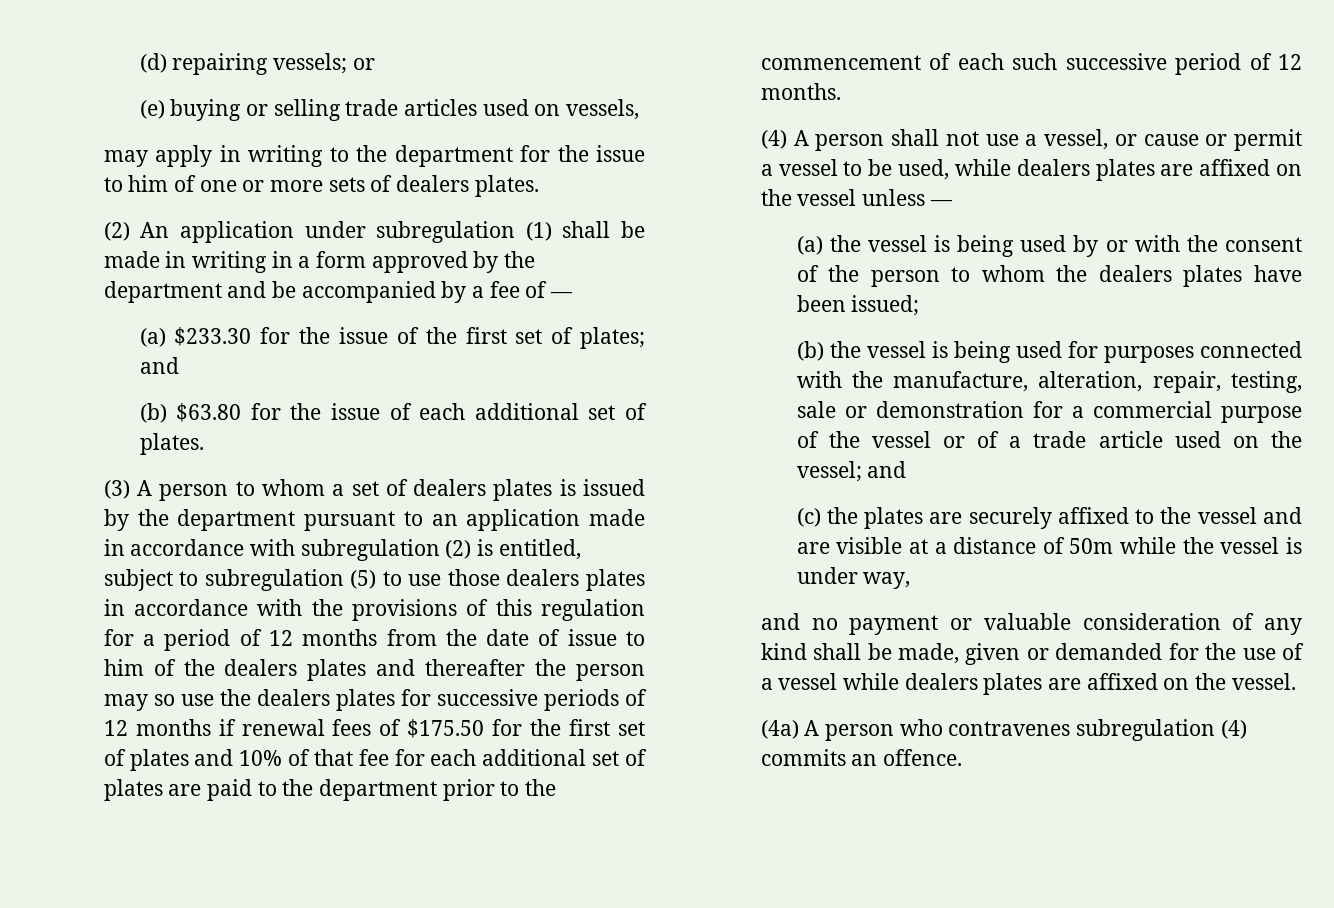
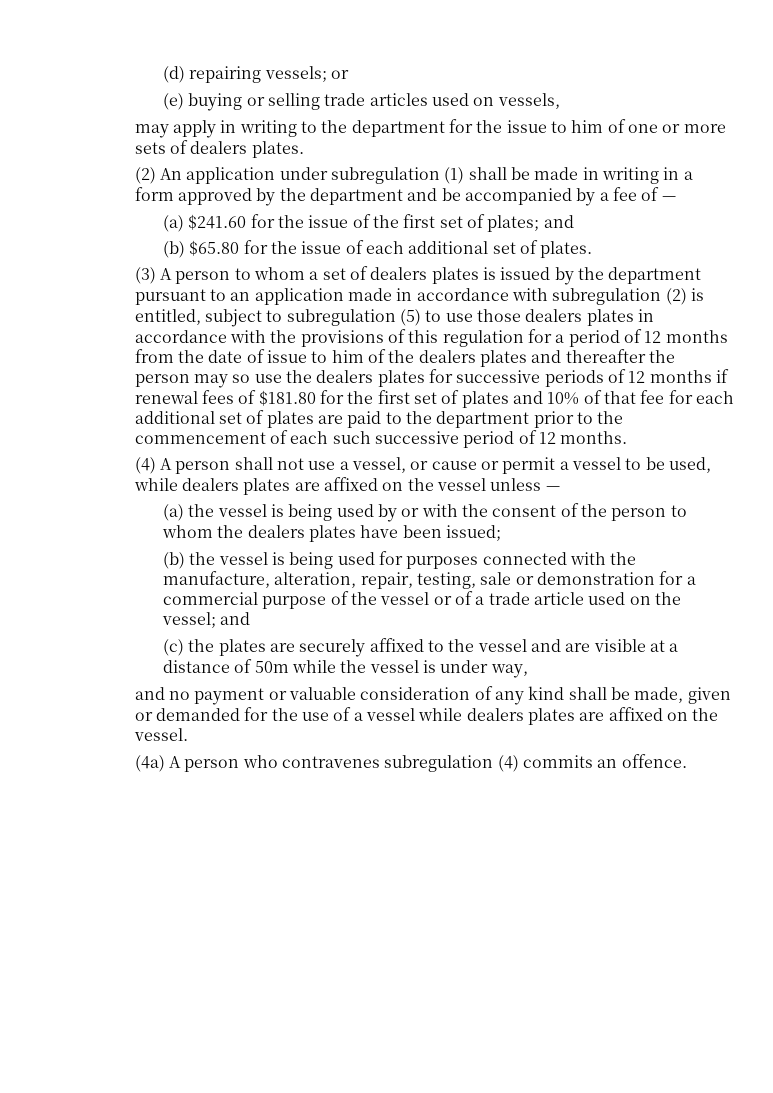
[174,327,252,346] $233.30 -> [188,214,247,230] $241.60
[176,403,242,422] $63.80 -> [189,240,240,256] $65.80
[407,719,485,738] $175.50 -> [258,390,316,406] $181.80

